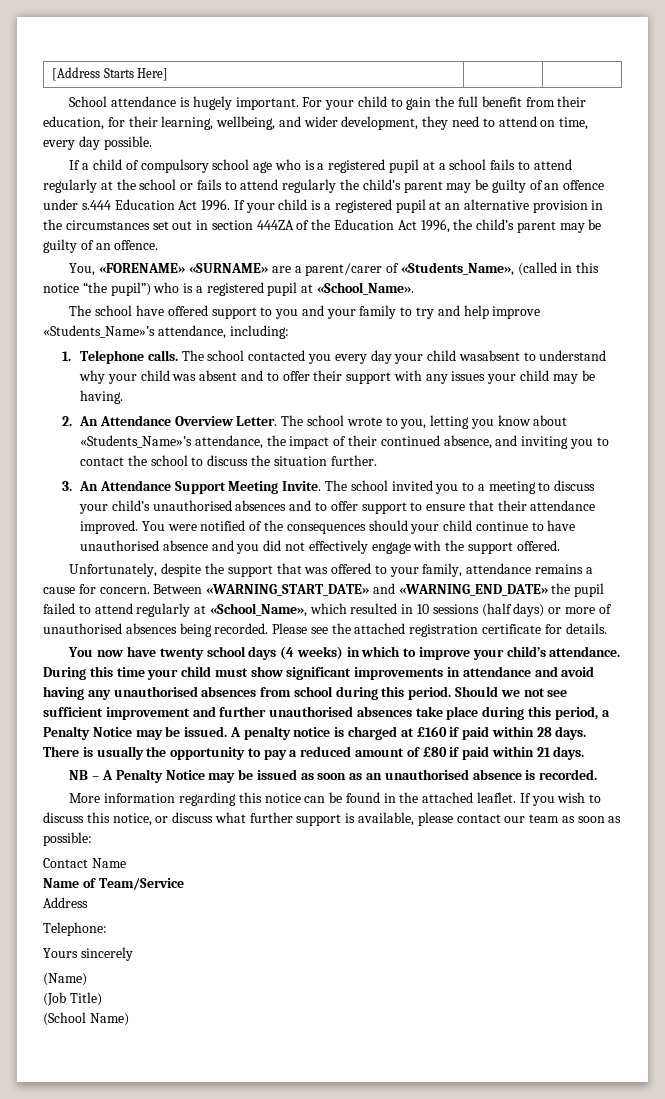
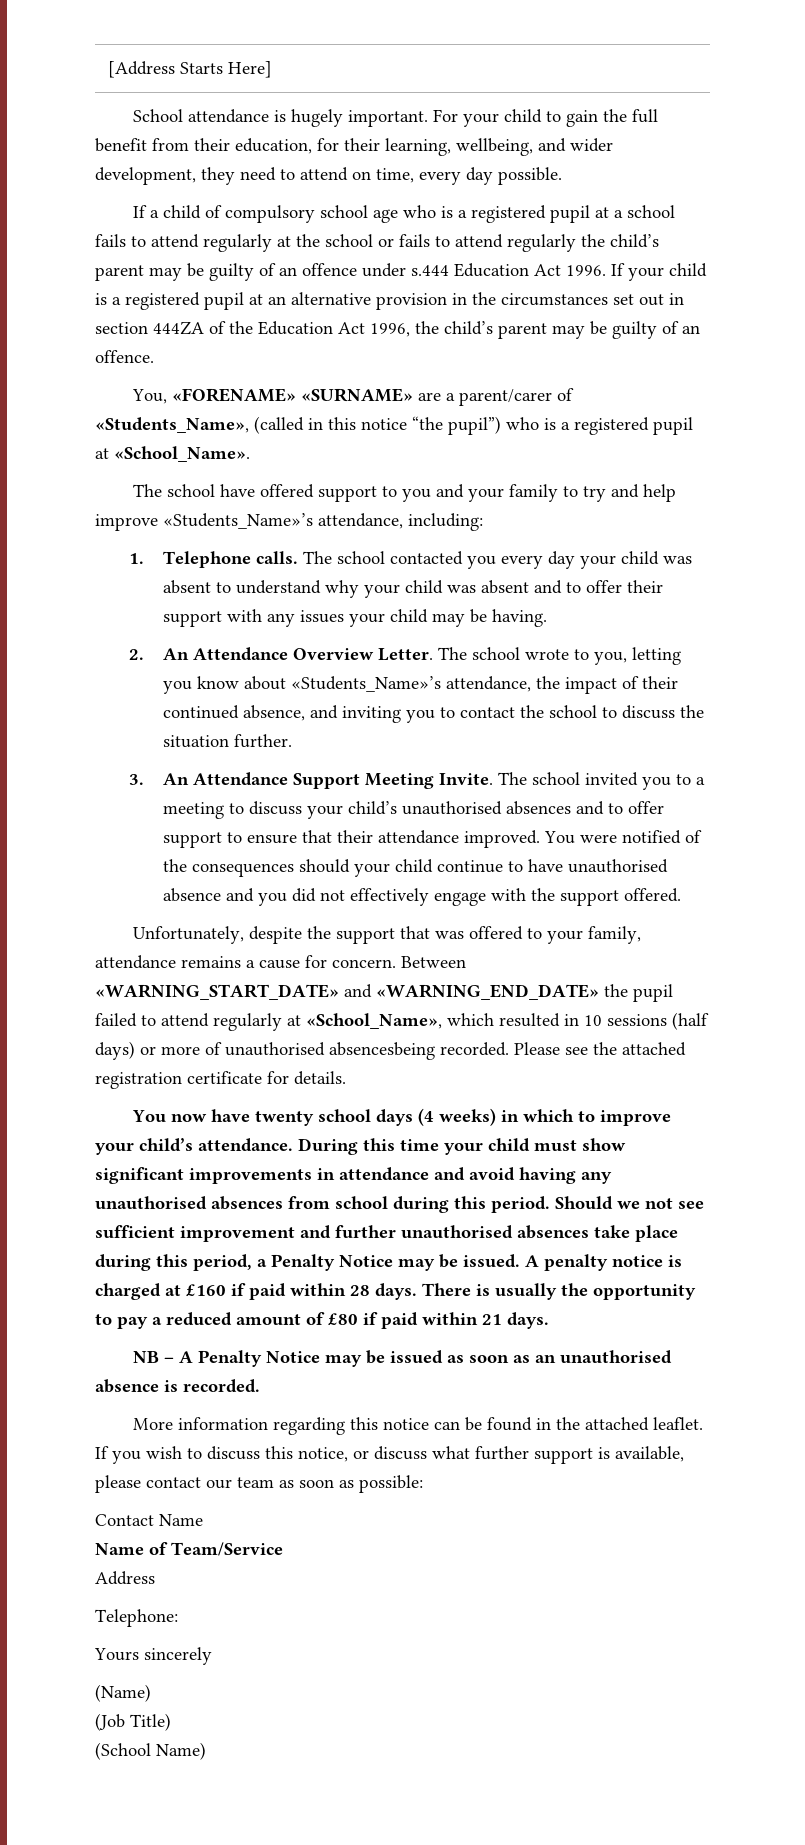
[458,350,520,361] wasabsent -> [663,556,693,564] [163,580,212,594] was absent
[125,623,212,637] absences being -> [329,1042,435,1060] absencesbeing

